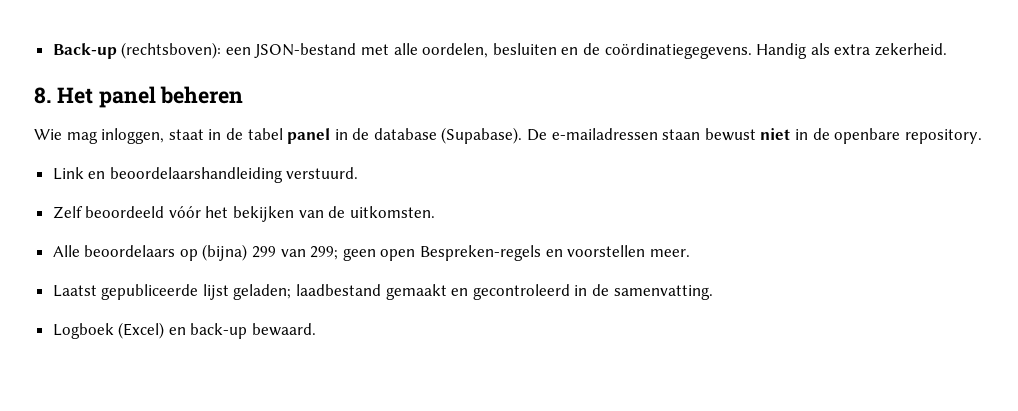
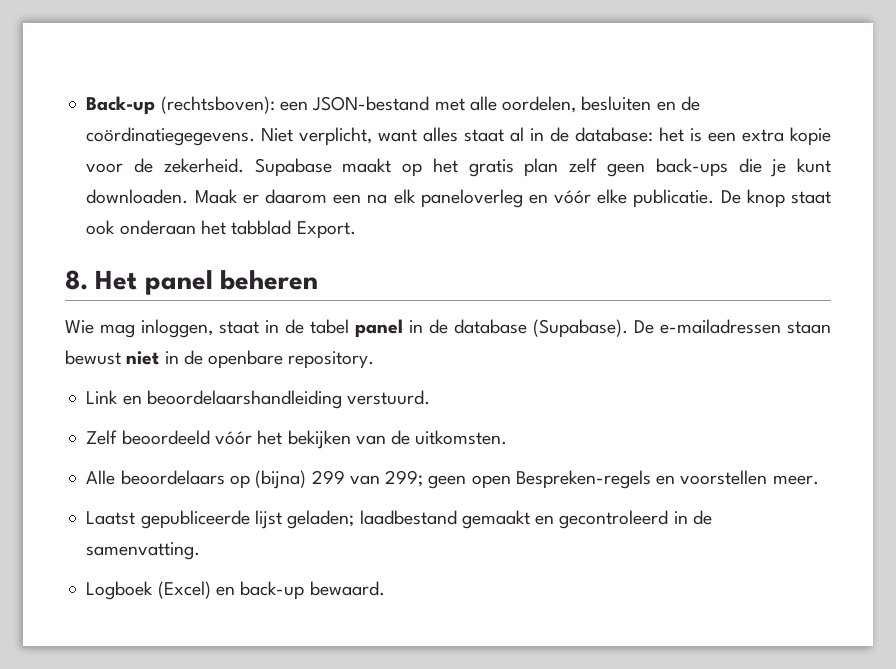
[756,43,947,59] Handig als extra zekerheid. -> [261,127,832,146] [86,158,831,177] [86,189,831,208] [86,220,356,239] Niet verplicht, want alles staat al in de database: het is een extra kopie voor de zekerheid. Supabase maakt op het gratis plan zelf geen back-ups die je kunt downloaden. Maak er daarom een na elk paneloverleg en vóór elke publicatie. De knop staat ook onderaan het tabblad Export.

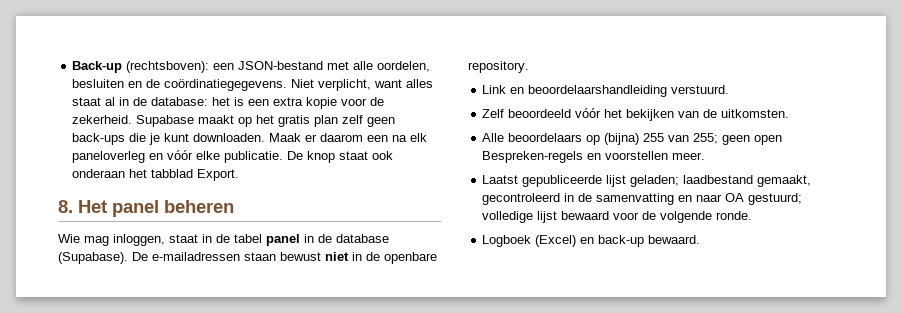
[311,470,424,487] 299 van 299; -> [643,133,719,144] 255 van 255;
[461,510,555,529] gemaakt en -> [757,175,812,187] gemaakt,
[86,542,201,560] samenvatting. -> [596,193,803,205] [482,211,753,223] samenvatting en naar OA gestuurd; volledige lijst bewaard voor de volgende ronde.

